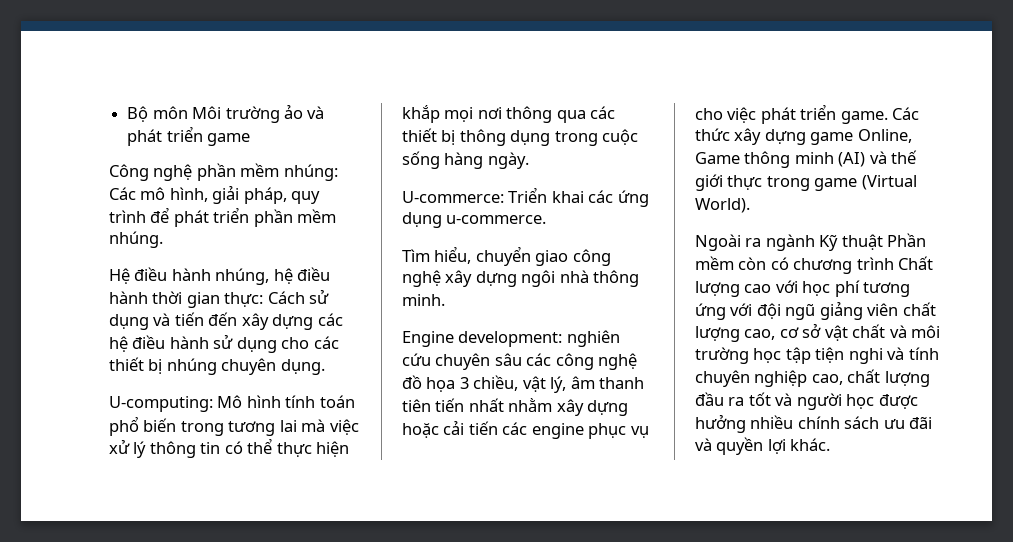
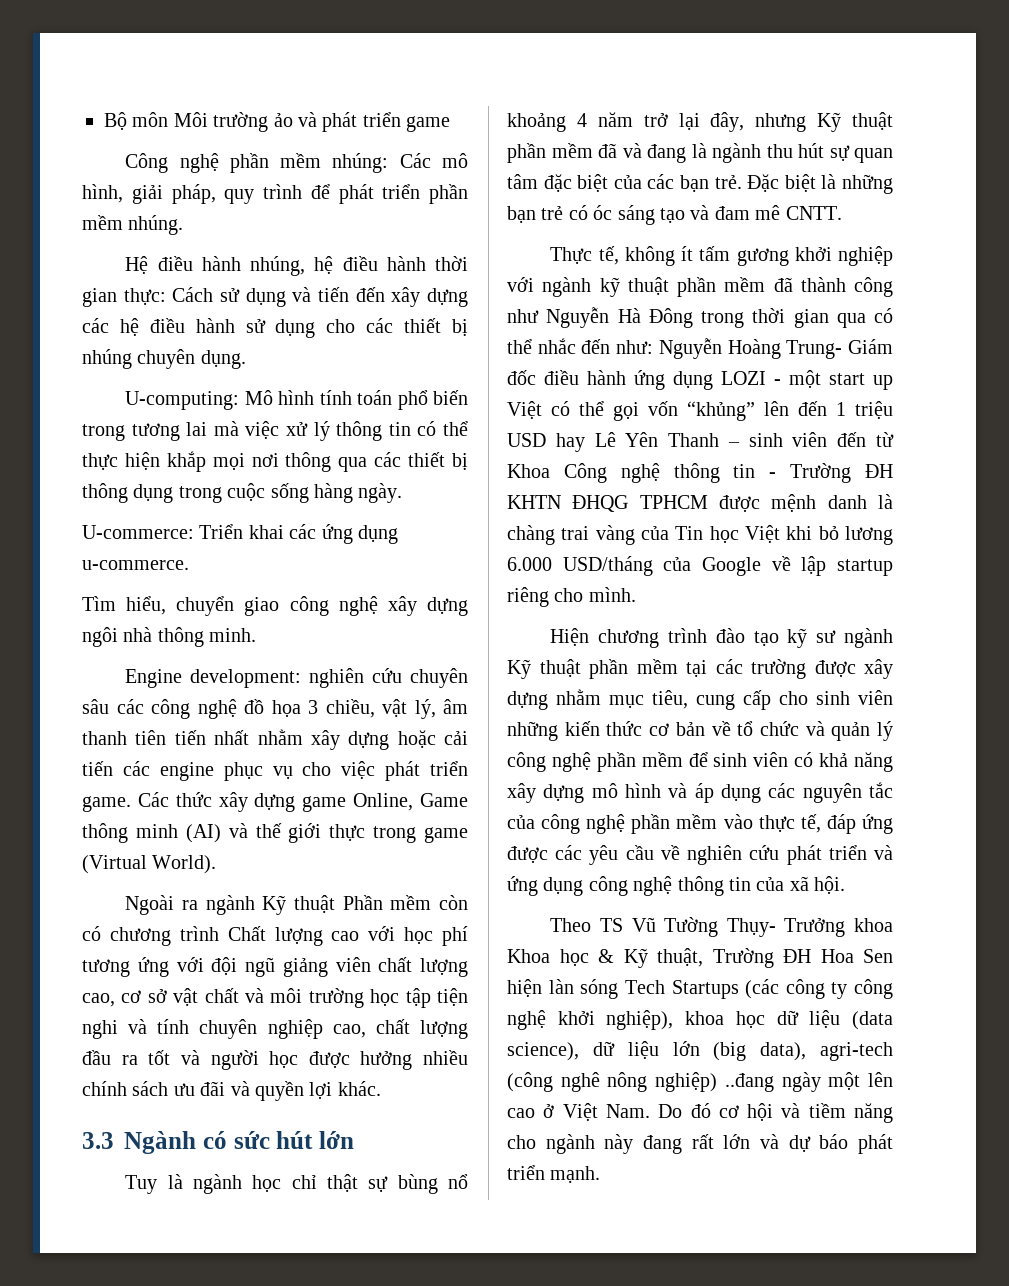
(831, 444) none -> [82,1131,354,1154] [125,1174,468,1194] [507,112,893,132] [507,143,893,163] [507,174,893,194] [507,205,842,225] [550,246,893,266] [507,277,893,297] [507,307,893,328] [507,338,893,359] [507,370,893,390] [507,401,893,421] [507,432,894,452] [507,463,893,483] [507,494,893,512] [507,525,893,545] [507,556,894,576] [507,587,636,607] [550,628,893,648] [507,659,893,679] [507,689,893,710] [507,721,893,741] [507,752,893,772] [507,782,893,803] [507,814,894,834] [507,845,893,865] [507,876,846,896] [550,917,893,937] [507,948,893,968] [507,979,893,999] [507,1010,893,1030] [507,1041,893,1061] [507,1072,893,1092] [507,1103,893,1123] [507,1134,894,1154] [507,1165,601,1183] // 3.3 Ngành có sức hút lớn // Tuy là ngành học chỉ thật sự bùng nổ khoảng 4 năm trở lại đây, nhưng Kỹ thuật phần mềm đã và đang là ngành thu hút sự quan tâm đặc biệt của các bạn trẻ. Đặc biệt là những bạn trẻ có óc sáng tạo và đam mê CNTT. // Thực tế, không ít tấm gương khởi nghiệp với ngành kỹ thuật phần mềm đã thành công như Nguyễn Hà Đông trong thời gian qua có thể nhắc đến như: Nguyễn Hoàng Trung- Giám đốc điều hành ứng dụng LOZI - một start up Việt có thể gọi vốn “khủng” lên đến 1 triệu USD hay Lê Yên Thanh – sinh viên đến từ Khoa Công nghệ thông tin - Trường ĐH KHTN ĐHQG TPHCM được mệnh danh là chàng trai vàng của Tin học Việt khi bỏ lương 6.000 USD/tháng của Google về lập startup riêng cho mình. // Hiện chương trình đào tạo kỹ sư ngành Kỹ thuật phần mềm tại các trường được xây dựng nhằm mục tiêu, cung cấp cho sinh viên những kiến thức cơ bản về tổ chức và quản lý công nghệ phần mềm để sinh viên có khả năng xây dựng mô hình và áp dụng các nguyên tắc của công nghệ phần mềm vào thực tế, đáp ứng được các yêu cầu về nghiên cứu phát triển và ứng dụng công nghệ thông tin của xã hội. // Theo TS Vũ Tường Thụy- Trưởng khoa Khoa học & Kỹ thuật, Trường ĐH Hoa Sen hiện làn sóng Tech Startups (các công ty công nghệ khởi nghiệp), khoa học dữ liệu (data science), dữ liệu lớn (big data), agri-tech (công nghê nông nghiệp) ..đang ngày một lên cao ở Việt Nam. Do đó cơ hội và tiềm năng cho ngành này đang rất lớn và dự báo phát triển mạnh.

